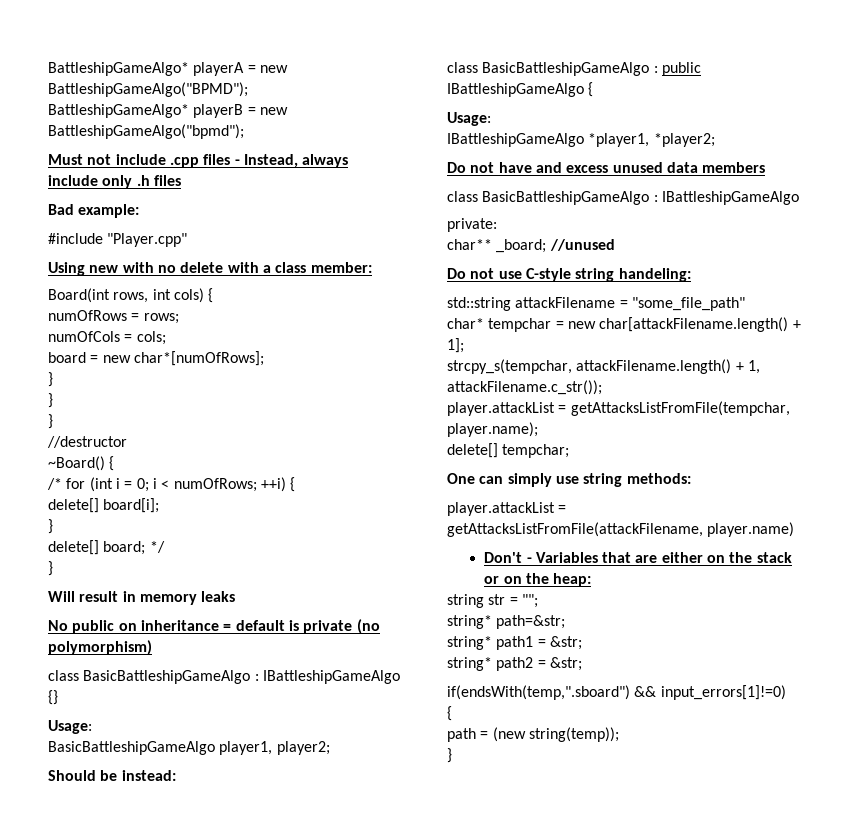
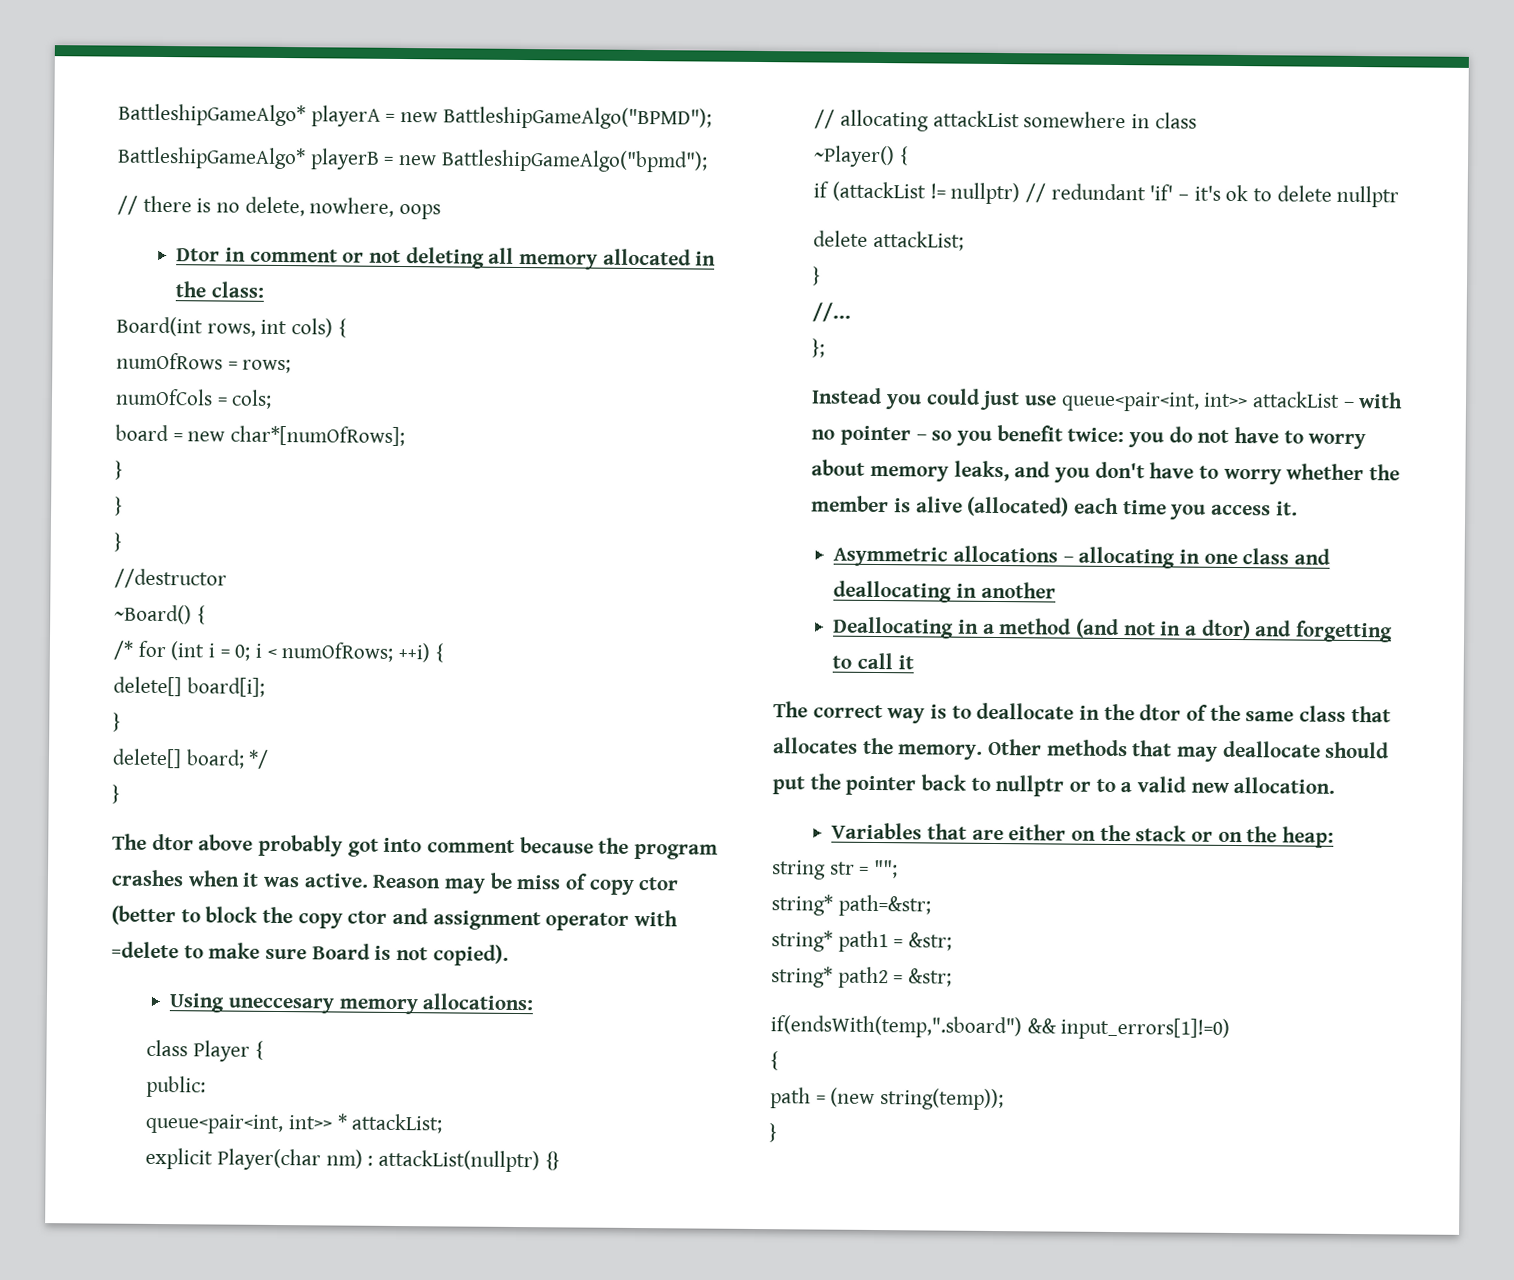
[48,154,349,168] [48,175,181,189] [48,204,140,218] [48,233,188,247] [48,262,372,276] Must not include .cpp files - Instead, always include only .h files // Bad example: // #include "Player.cpp" // Using new with no delete with a class member: -> [117,195,442,220] [176,247,717,270] [175,281,265,298] // there is no delete, nowhere, oops // Dtor in comment or not deleting all memory allocated in the class:
[48,591,236,605] [48,619,380,634] [48,640,152,655] [48,670,400,684] [48,690,58,705] [48,720,92,734] [48,741,330,755] [48,770,176,781] [447,62,701,76] [447,82,594,97] [447,112,491,126] [447,133,715,147] [447,162,766,173] [447,191,799,205] [447,218,497,232] [447,239,615,253] [447,268,691,282] [447,297,745,311] [447,317,801,332] [447,338,464,353] [447,359,760,374] [447,380,602,395] [447,401,790,416] [447,422,538,437] [447,443,570,458] [447,473,691,487] [447,502,567,516] [447,522,795,537] [484,552,532,563] Will result in memory leaks // No public on inheritance = default is private (no polymorphism) // class BasicBattleshipGameAlgo : IBattleshipGameAlgo {} // Usage: // BasicBattleshipGameAlgo player1, player2; // Should be instead: // class BasicBattleshipGameAlgo : public IBattleshipGameAlgo { // Usage: // IBattleshipGameAlgo *player1, *player2; // Do not have and excess unused data members // class BasicBattleshipGameAlgo : IBattleshipGameAlgo // private: // char** _board; //unused // Do not use C-style string handeling: // std::string attackFilename = "some_file_path" // char* tempchar = new char[attackFilename.length() + 1]; // strcpy_s(tempchar, attackFilename.length() + 1, attackFilename.c_str()); // player.attackList = getAttacksListFromFile(tempchar, player.name); // delete[] tempchar; // One can simply use string methods: // player.attackList = getAttacksListFromFile(attackFilename, player.name) // Don't - -> [112,833,719,860] [111,869,680,895] [111,905,679,931] [111,941,509,966] [169,993,535,1015] [146,1039,263,1062] [146,1075,207,1098] [145,1113,444,1135] [145,1147,560,1173] [814,109,1197,132] [813,145,909,168] [813,181,1400,208] [813,230,965,251] [812,266,822,286] [812,302,852,322] [812,338,826,358] [811,387,1404,412] [811,425,1367,450] [811,459,1401,485] [811,495,1298,520] [833,545,1331,569] [833,580,1056,603] [833,616,1394,643] [832,652,914,670] [773,701,1391,724] [773,737,1390,762] [772,773,1336,797] The dtor above probably got into comment because the program crashes when it was active. Reason may be miss of copy ctor (better to block the copy ctor and assignment operator with =delete to make sure Board is not copied). // Using uneccesary memory allocations: // class Player { // public: // queue<pair<int, int>> * attackList; // explicit Player(char nm) : attackList(nullptr) {} // // allocating attackList somewhere in class // ~Player() { // if (attackList != nullptr) // redundant 'if' – it's ok to delete nullptr // delete attackList; // } // //... // }; // Instead you could just use queue<pair<int, int>> attackList – with no pointer – so you benefit twice: you do not have to worry about memory leaks, and you don't have to worry whether the member is alive (allocated) each time you access it. // Asymmetric allocations – allocating in one class and deallocating in another // Deallocating in a method (and not in a dtor) and forgetting to call it // The correct way is to deallocate in the dtor of the same class that allocates the memory. Other methods that may deallocate should put the pointer back to nullptr or to a valid new allocation. //

